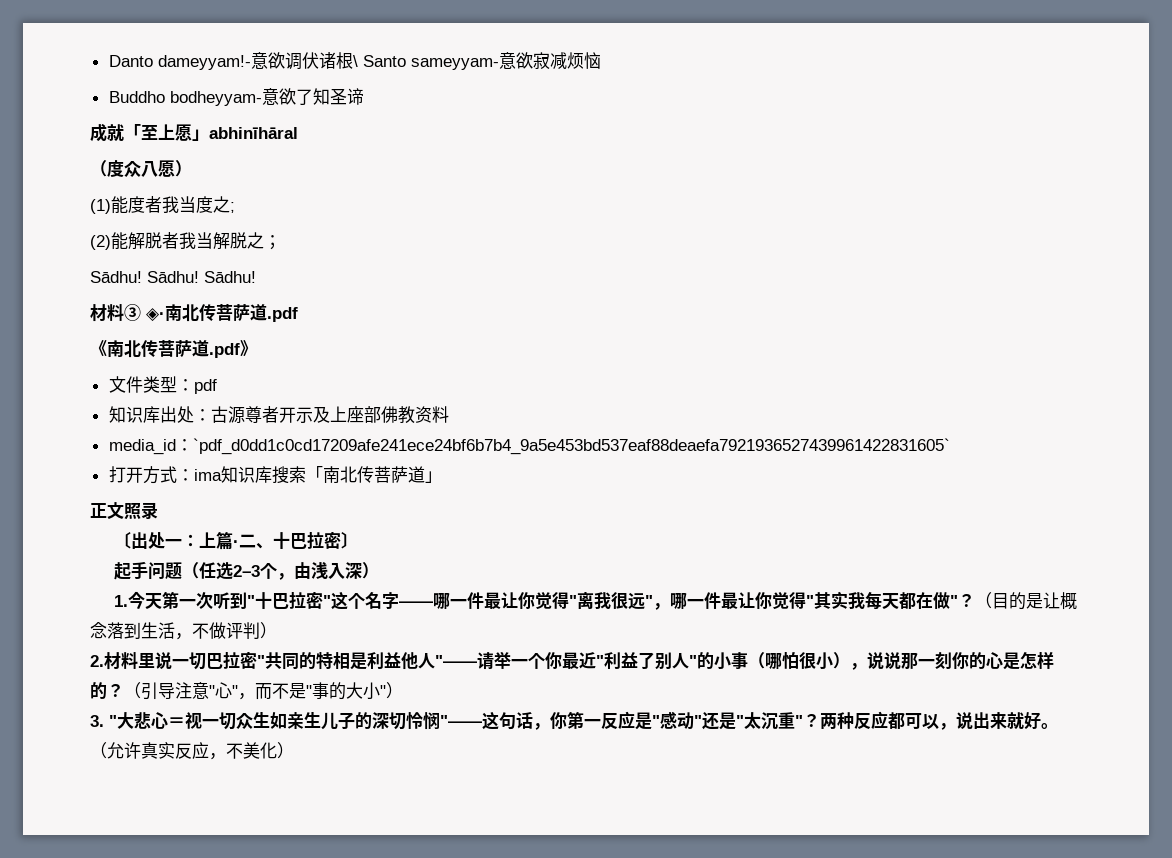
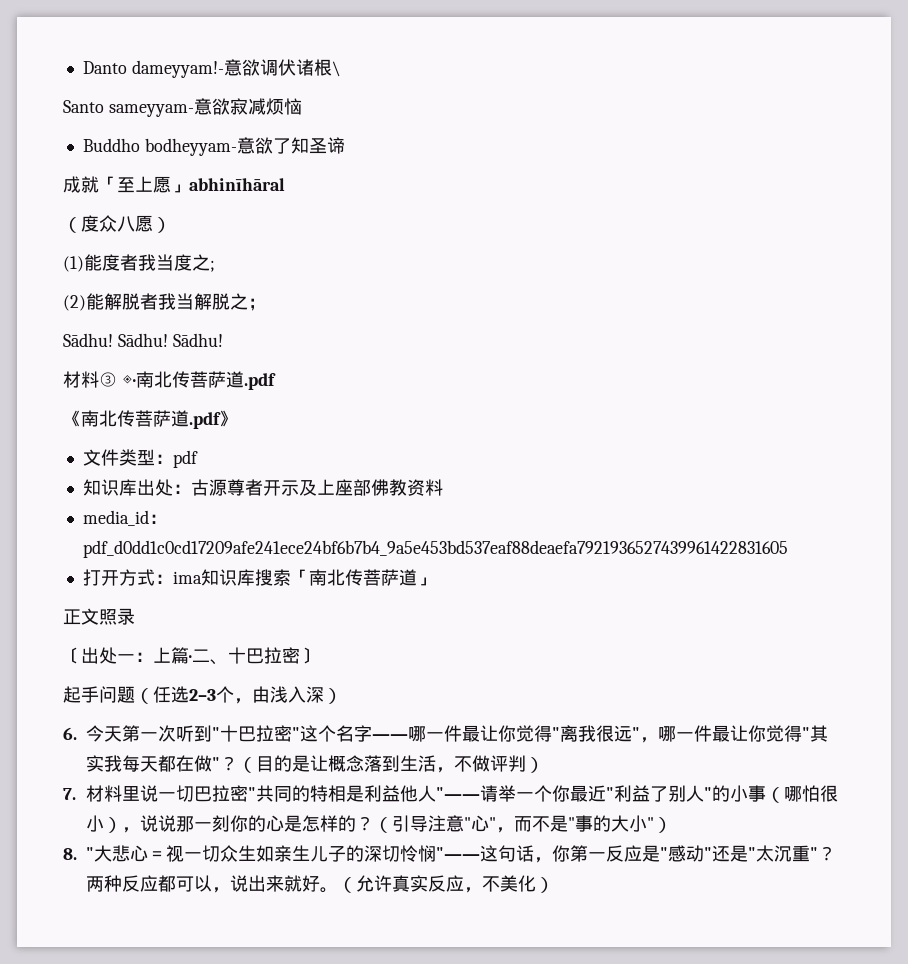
(358, 61) none -> (341, 69) //
[192,438,950,455] `pdf_d0dd1c0cd17209afe241ece24bf6b7b4_9a5e453bd537eaf88deaefa7921936527439961422831605` -> [82,540,788,558] pdf_d0dd1c0cd17209afe241ece24bf6b7b4_9a5e453bd537eaf88deaefa7921936527439961422831605
[113,595,128,607] 1. -> [63,727,77,740] 6.
[90,655,104,667] 2. -> [63,788,76,800] 7.
[90,715,104,727] 3. -> [63,848,77,860] 8.

